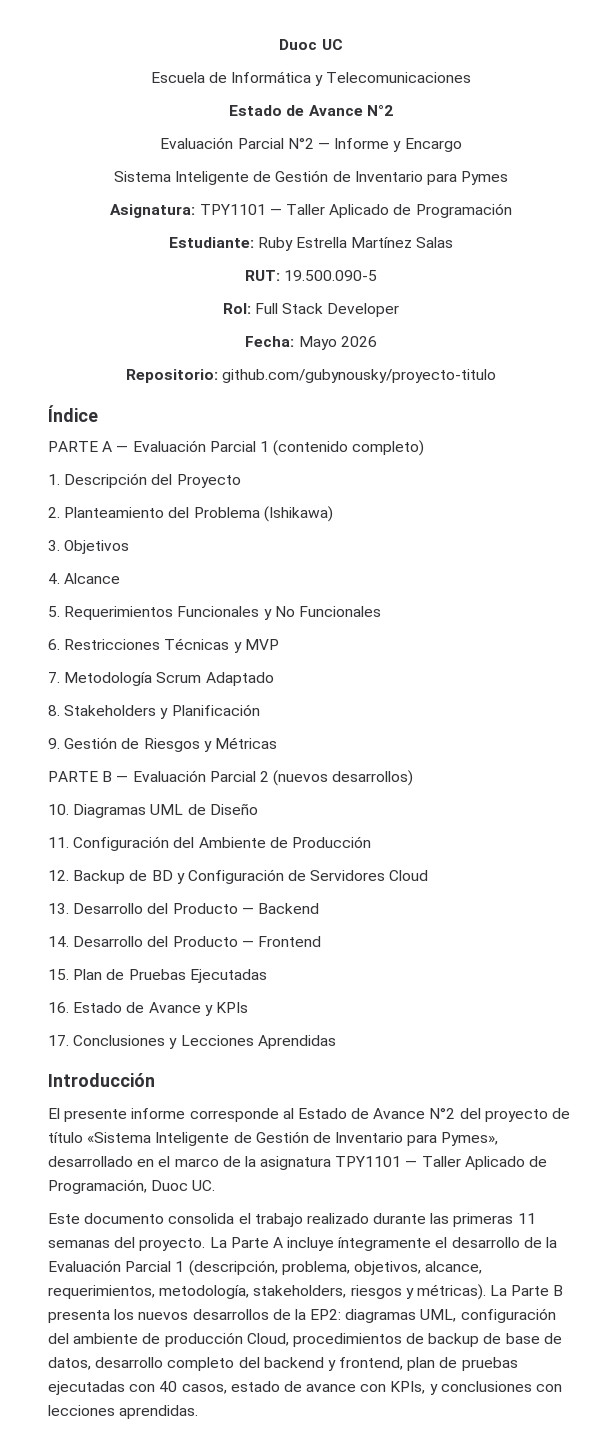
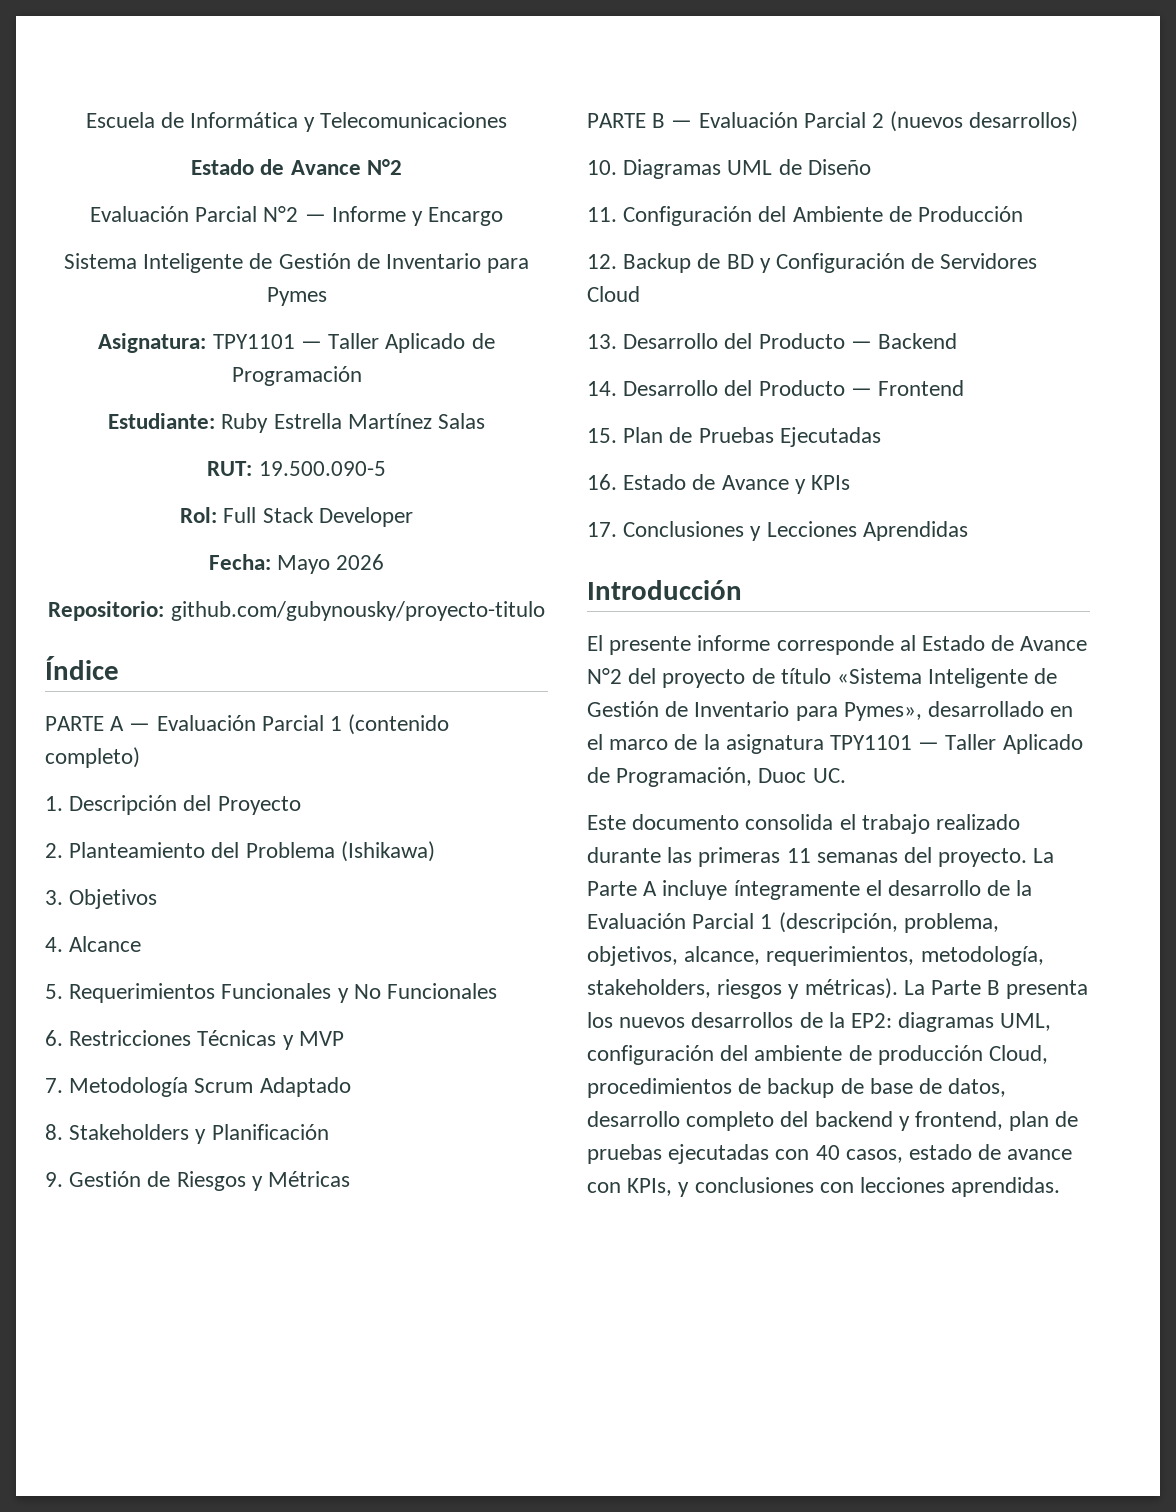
[279,39,343,50] Duoc UC // -> (85, 120) none

